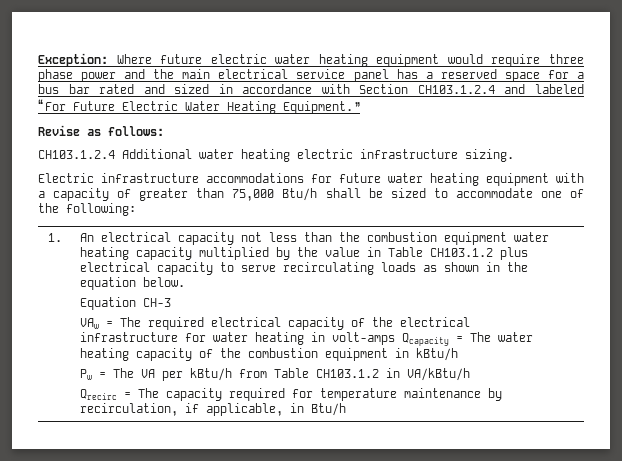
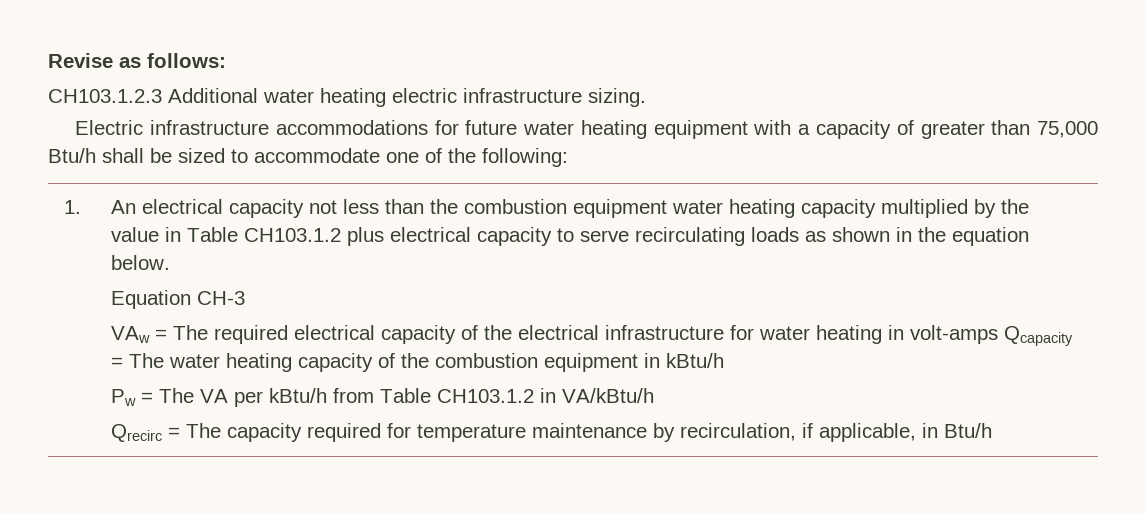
[38,53,584,67] [38,69,585,82] [38,84,584,94] [38,99,360,114] Exception: Where future electric water heating equipment would require three phase power and the main electrical service panel has a reserved space for a bus bar rated and sized in accordance with Section CH103.1.2.4 and labeled “For Future Electric Water Heating Equipment.” // -> (48, 60) none
[38,150,115,159] CH103.1.2.4 -> [48,89,162,103] CH103.1.2.3

